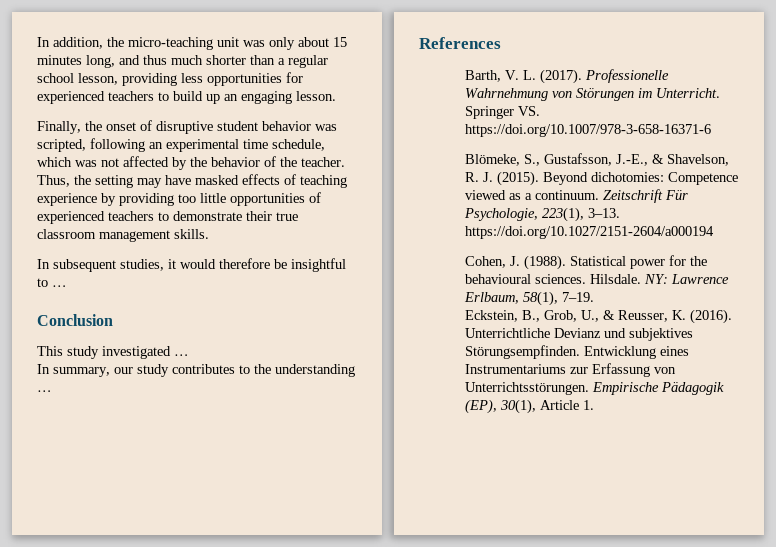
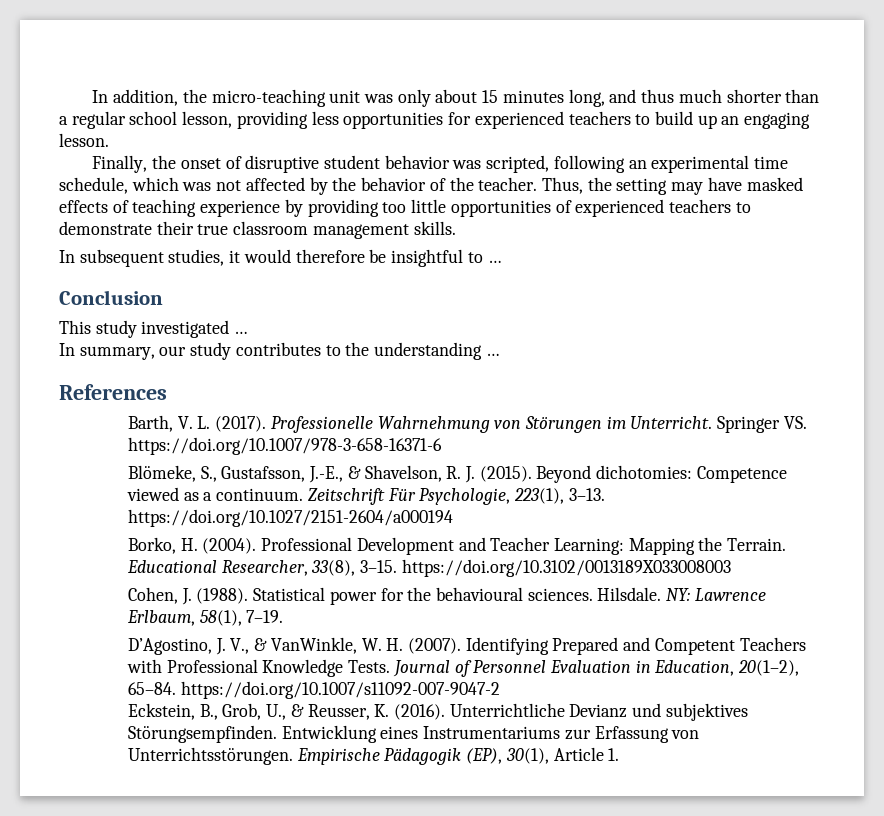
(714, 232) none -> [127,537,787,555] [126,559,731,577] // Borko, H. (2004). Professional Development and Teacher Learning: Mapping the Terrain. Educational Researcher, 33(8), 3–15. https://doi.org/10.3102/0013189X033008003
(594, 297) none -> [127,637,806,655] [126,659,800,677] [127,681,500,699] // D’Agostino, J. V., & VanWinkle, W. H. (2007). Identifying Prepared and Competent Teachers with Professional Knowledge Tests. Journal of Personnel Evaluation in Education, 20(1–2), 65–84. https://doi.org/10.1007/s11092-007-9047-2

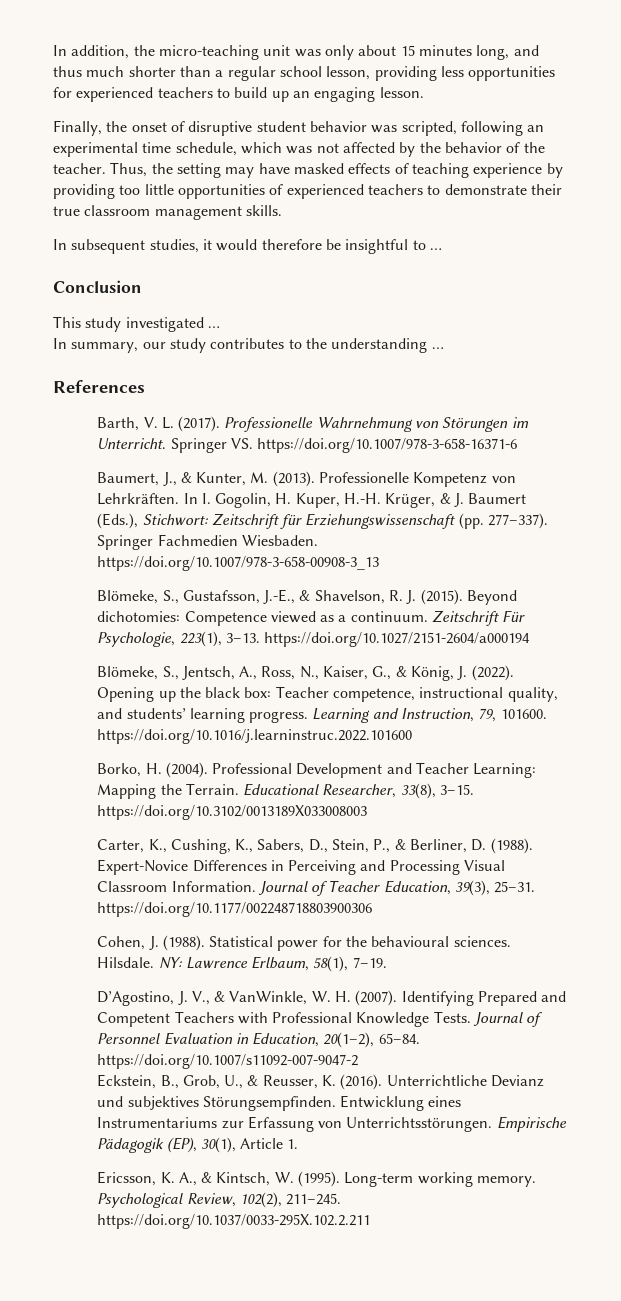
(442, 446) none -> [97,471,516,487] [97,493,527,508] [97,513,549,529] [97,534,318,550] [97,556,380,571] // Baumert, J., & Kunter, M. (2013). Professionelle Kompetenz von Lehrkräften. In I. Gogolin, H. Kuper, H.-H. Krüger, & J. Baumert (Eds.), Stichwort: Zeitschrift für Erziehungswissenschaft (pp. 277–337). Springer Fachmedien Wiesbaden. https://doi.org/10.1007/978-3-658-00908-3_13
(453, 518) none -> [97,665,514,681] [97,686,558,702] [97,708,547,723] [97,729,413,744] // Blömeke, S., Jentsch, A., Ross, N., Kaiser, G., & König, J. (2022). Opening up the black box: Teacher competence, instructional quality, and students’ learning progress. Learning and Instruction, 79, 101600. https://doi.org/10.1016/j.learninstruc.2022.101600
(731, 568) none -> [97,838,533,854] [97,859,506,875] [97,880,536,896] [97,902,373,917] // Carter, K., Cushing, K., Sabers, D., Stein, P., & Berliner, D. (1988). Expert-Novice Differences in Perceiving and Processing Visual Classroom Information. Journal of Teacher Education, 39(3), 25–31. https://doi.org/10.1177/002248718803900306
(620, 754) none -> [97,1171,537,1187] [97,1192,342,1208] [97,1214,371,1229] // Ericsson, K. A., & Kintsch, W. (1995). Long-term working memory. Psychological Review, 102(2), 211–245. https://doi.org/10.1037/0033-295X.102.2.211

